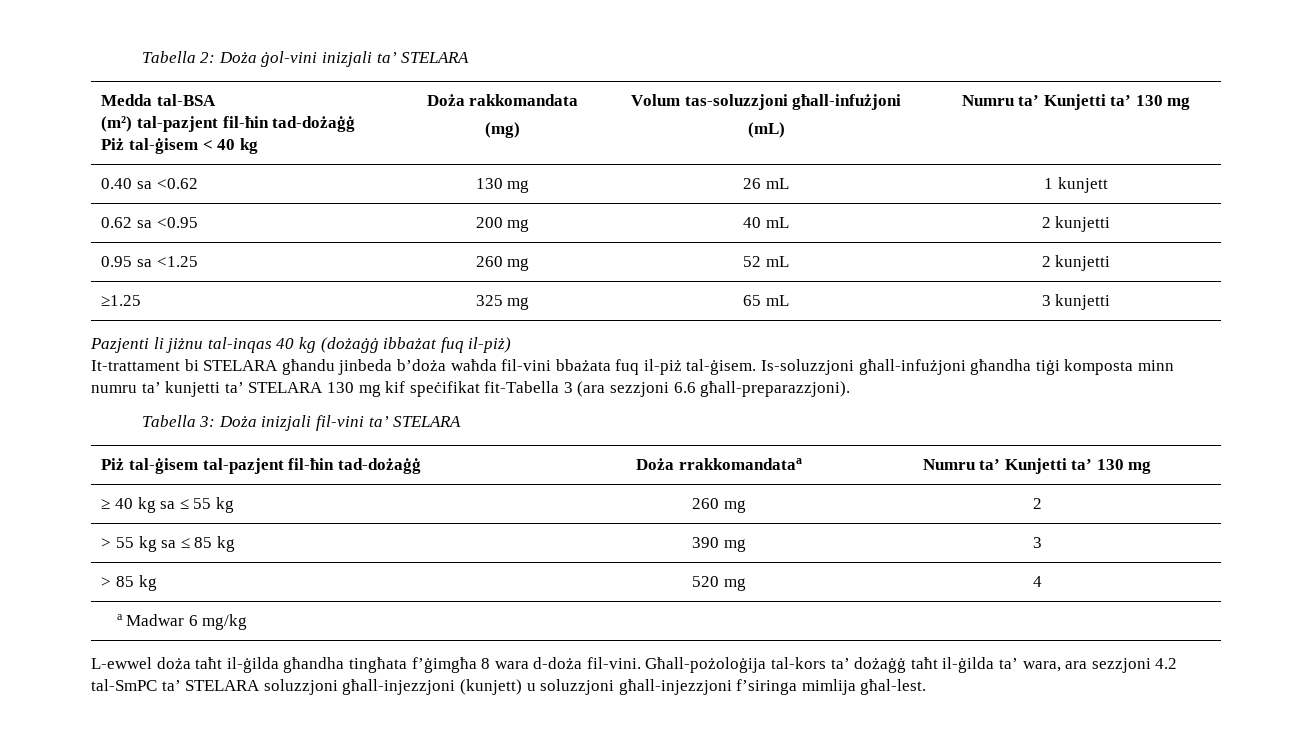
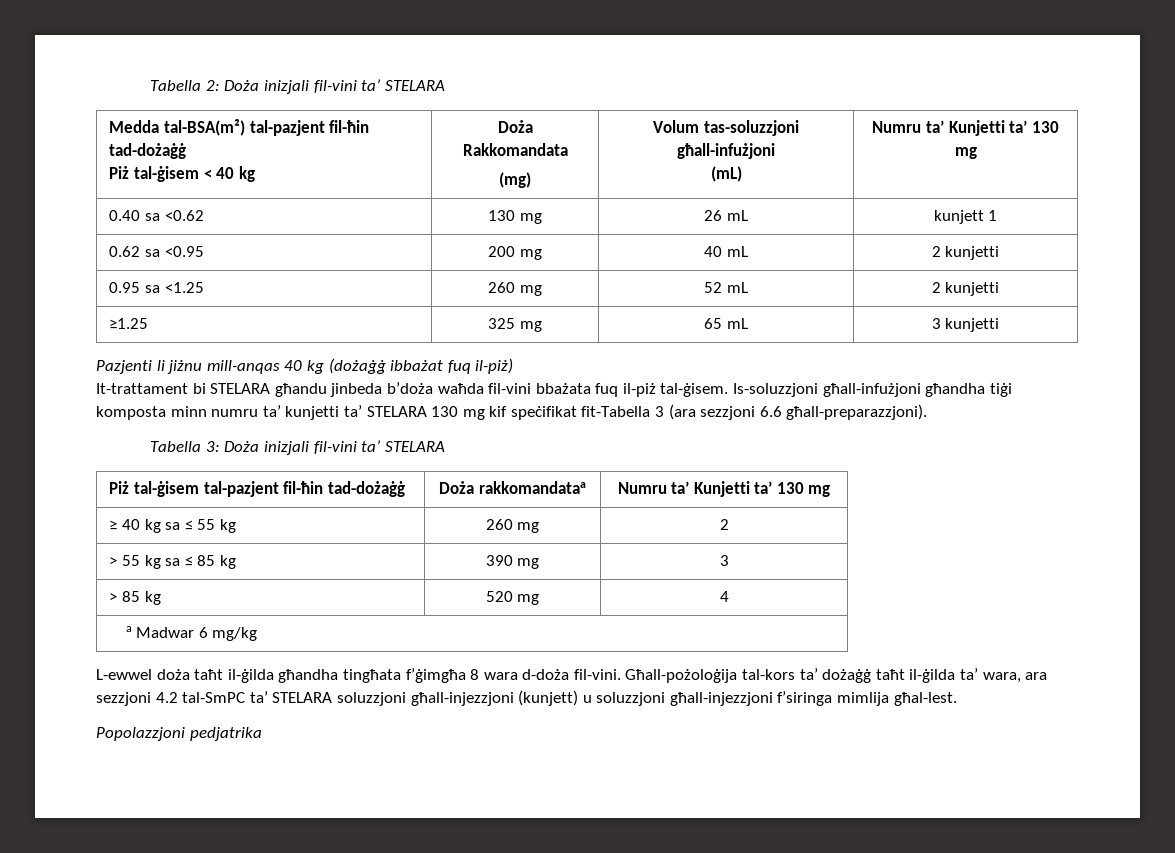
[261,51,372,67] ġol-vini inizjali -> [263,80,357,94] inizjali fil-vini
[156,94,216,106] [101,116,133,132] tal-BSA // (m²) -> [163,119,245,136] tal-BSA(m²)
[469,94,579,106] rakkomandata -> [462,143,568,156] Rakkomandata
[1044,177,1108,193] 1 kunjett -> [933,210,998,224] kunjett 1
[207,337,272,353] tal-inqas -> [206,360,280,374] mill-anqas
[678,458,802,470] rrakkomandataa -> [478,481,586,494] rakkomandataa
(927, 687) none -> [96,727,262,741] // Popolazzjoni pedjatrika

